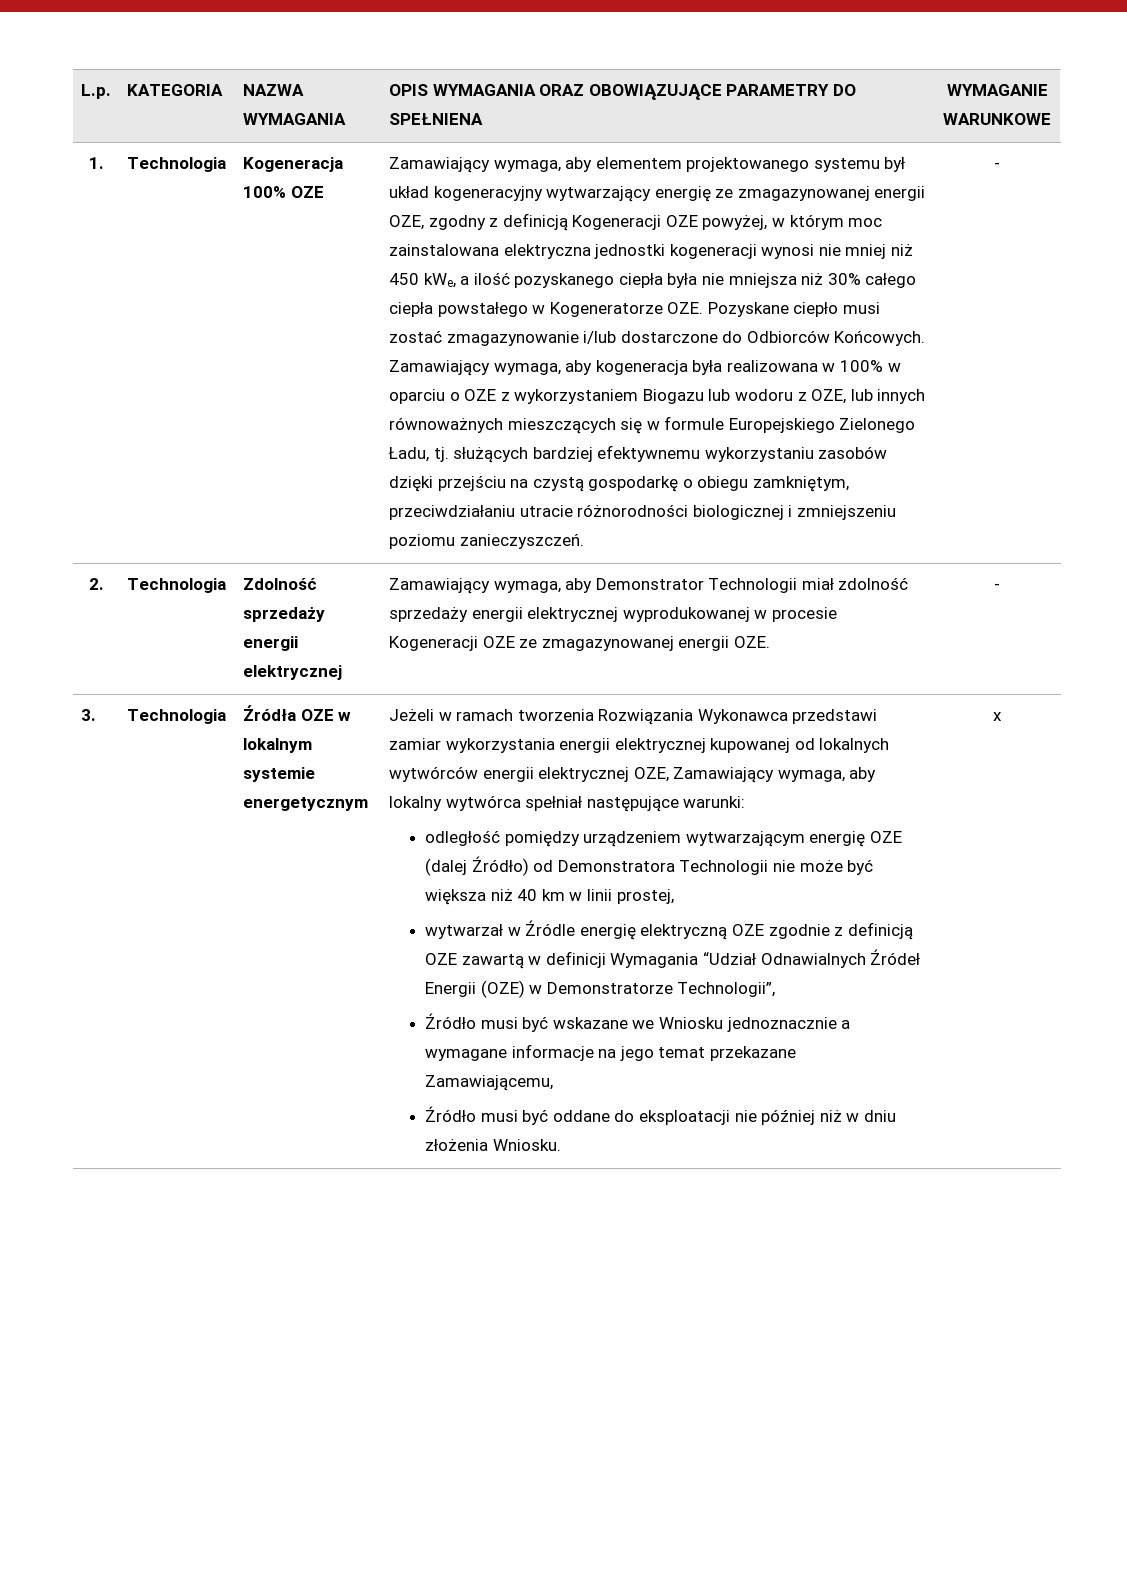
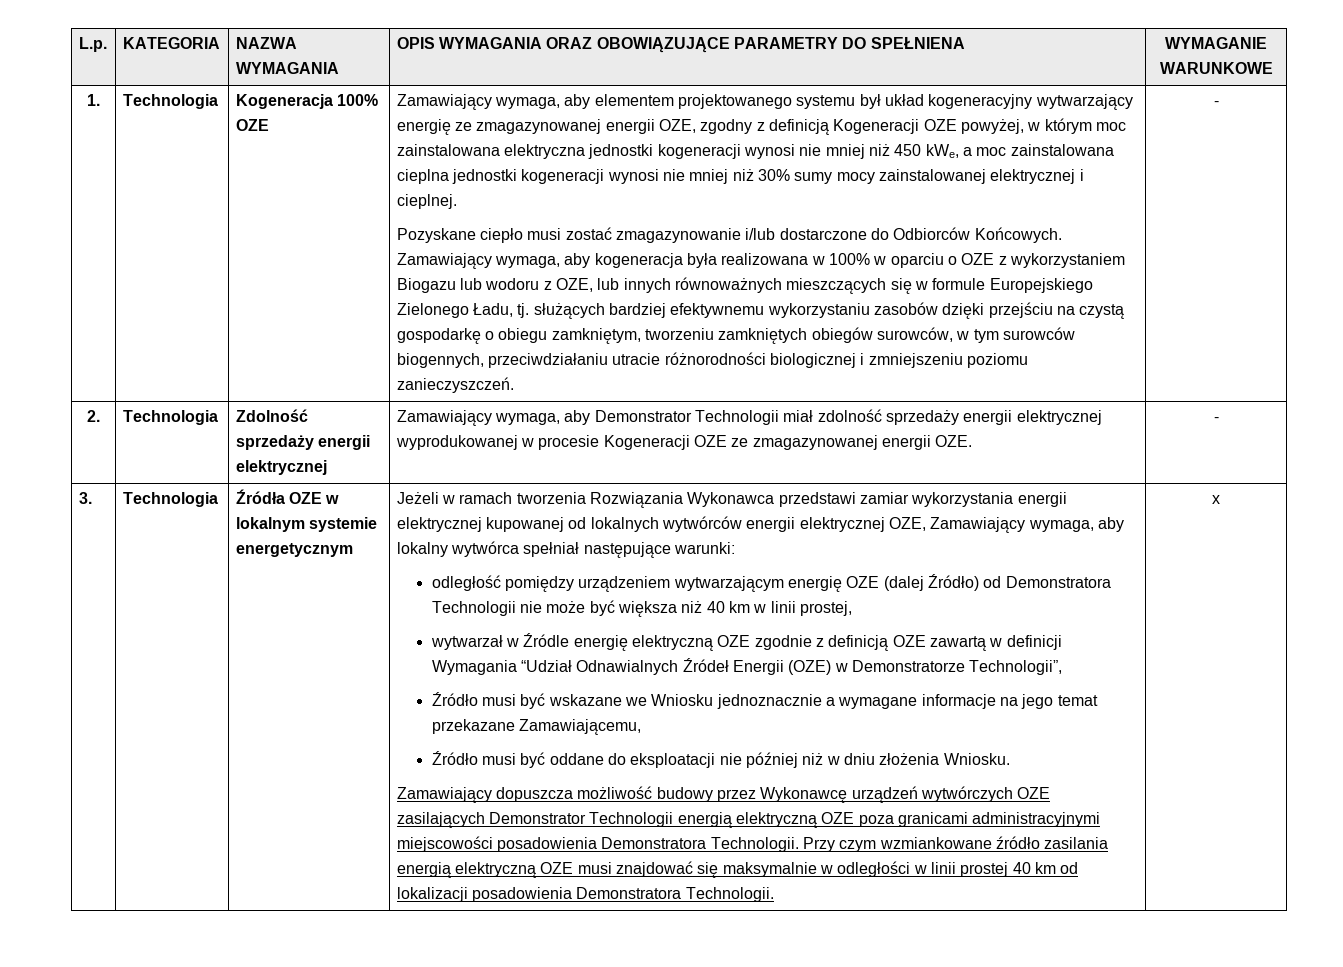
[473,272,917,288] [388,302,704,317] ilość pozyskanego ciepła była nie mniejsza niż 30% całego ciepła powstałego w Kogeneratorze OZE. -> [976,144,1114,156] [396,169,1084,184] [396,194,457,209] moc zainstalowana cieplna jednostki kogeneracji wynosi nie mniej niż 30% sumy mocy zainstalowanej elektrycznej i cieplnej. //
(850, 484) none -> [645,327,1075,344] [396,353,484,368] tworzeniu zamkniętych obiegów surowców, w tym surowców biogennych,
(561, 1145) none -> [396,786,1051,803] [396,812,1101,828] [396,836,1109,852] [396,861,1079,878] [396,887,774,902] // Zamawiający dopuszcza możliwość budowy przez Wykonawcę urządzeń wytwórczych OZE zasilających Demonstrator Technologii energią elektryczną OZE poza granicami administracyjnymi miejscowości posadowienia Demonstratora Technologii. Przy czym wzmiankowane źródło zasilania energią elektryczną OZE musi znajdować się maksymalnie w odległości w linii prostej 40 km od lokalizacji posadowienia Demonstratora Technologii.

